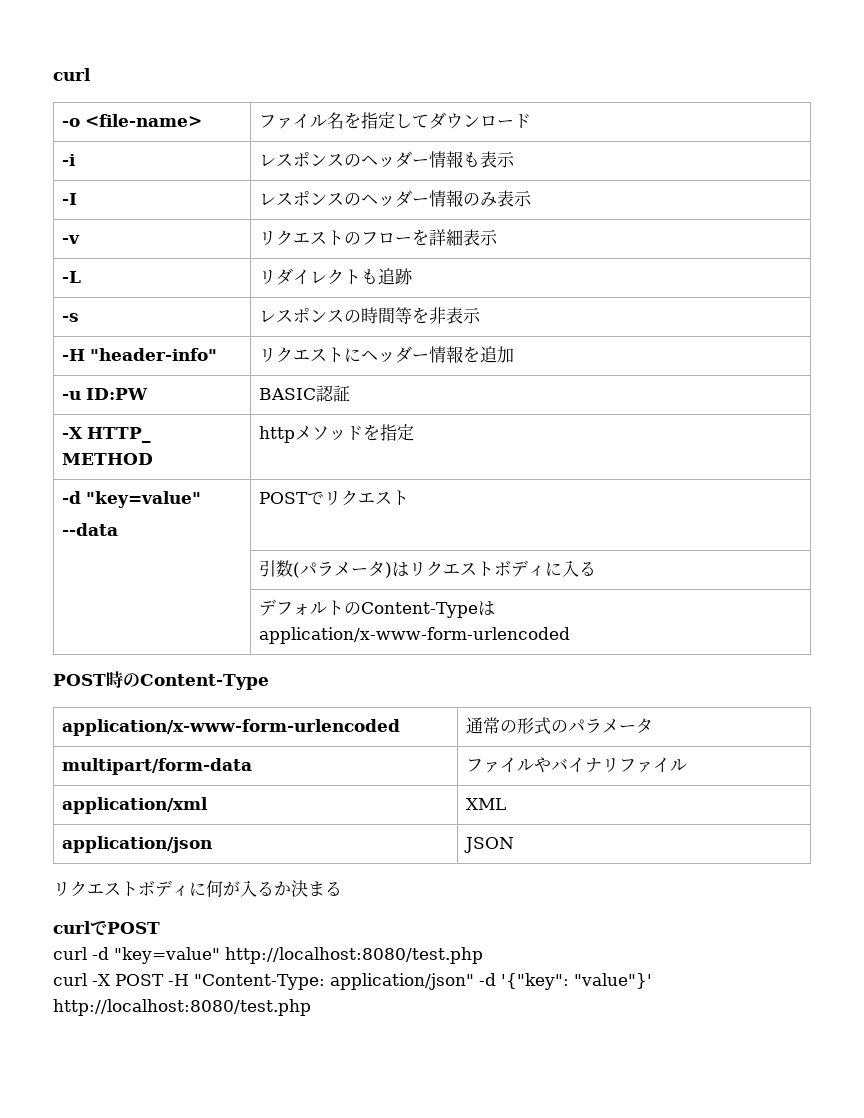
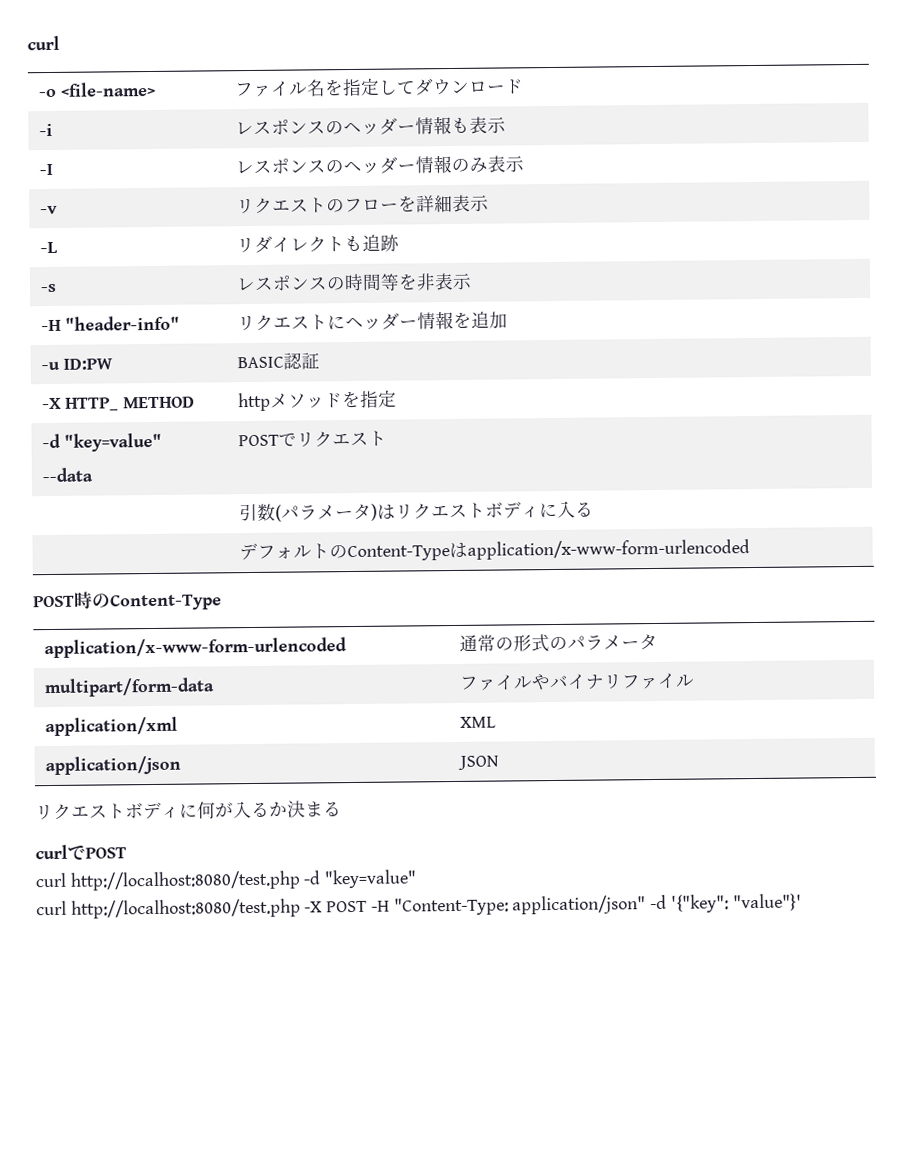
[92,947,483,964] [53,973,87,986] -d "key=value" http://localhost:8080/test.php // curl -> [69,869,418,891] [36,898,301,919] http://localhost:8080/test.php -d "key=value" // curl http://localhost:8080/test.php
[53,999,311,1016] http://localhost:8080/test.php -> (802, 902) none

